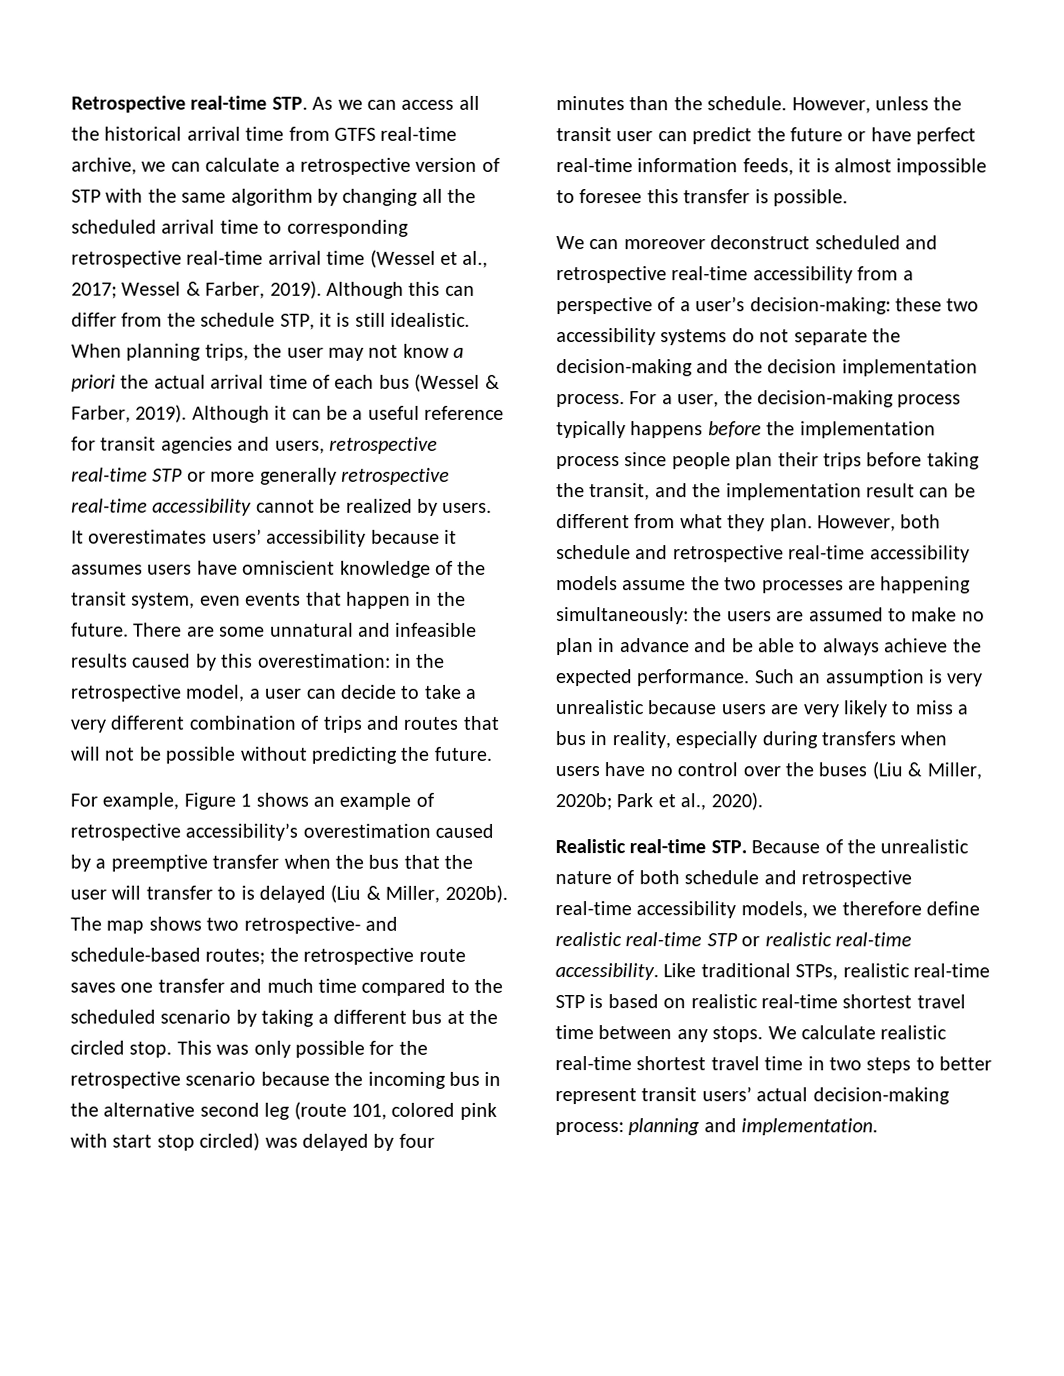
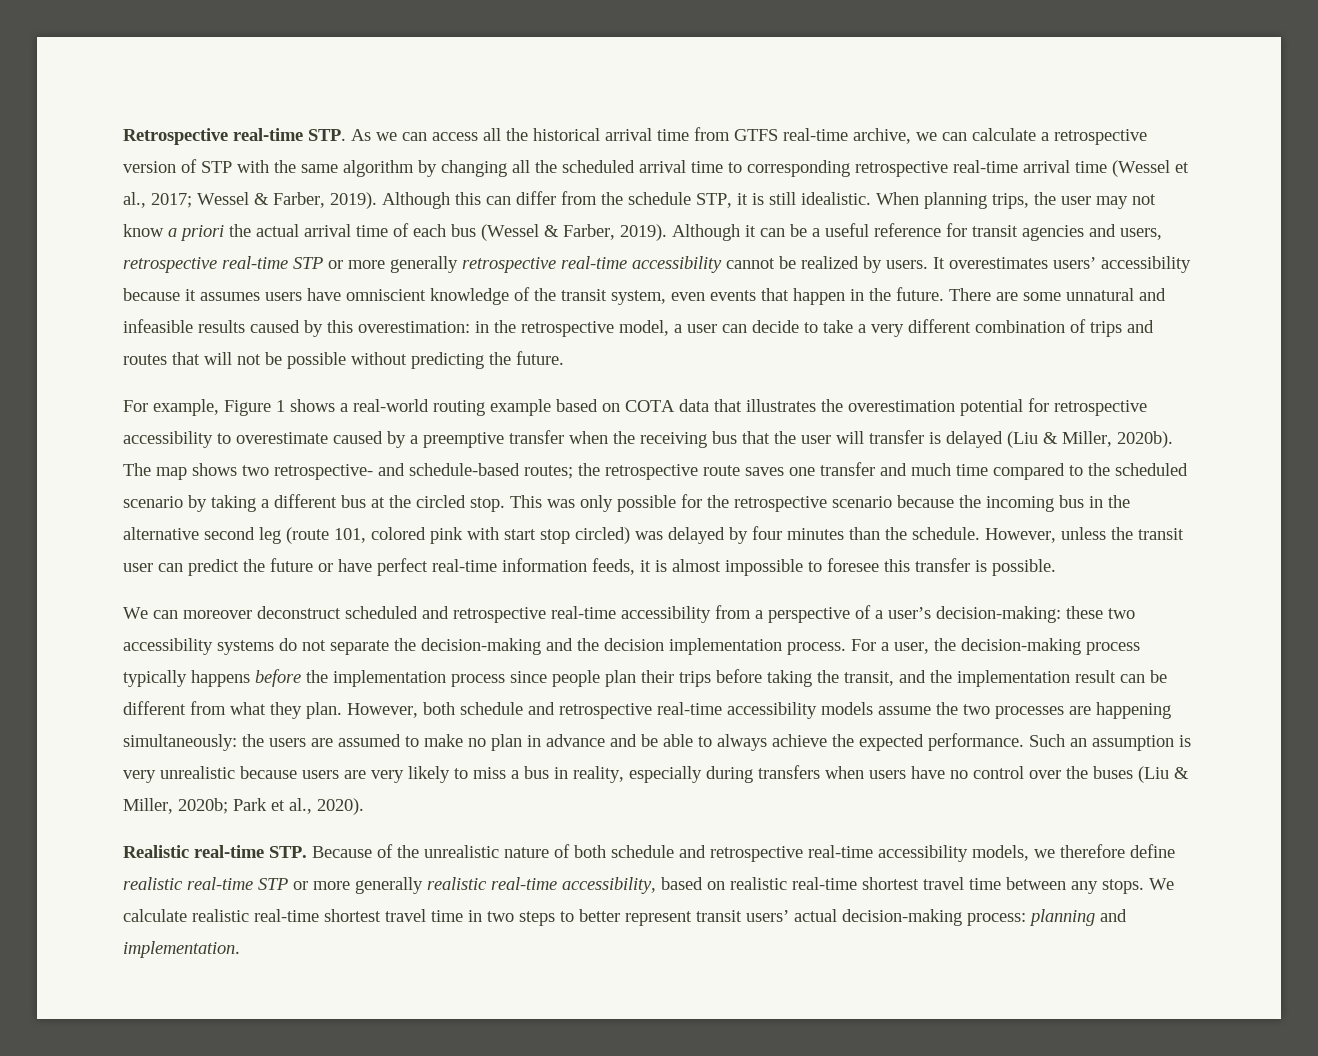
[313,792,434,810] [70,822,431,841] an example of retrospective accessibility’s overestimation -> [340,398,1147,416] [123,431,328,448] a real-world routing example based on COTA data that illustrates the overestimation potential for retrospective accessibility to overestimate
(364, 861) none -> [640,432,707,448] receiving
[217,886,237,900] to -> (924, 437) none
[764,932,912,947] [555,963,990,981] [555,994,604,1009] realistic real-time accessibility. Like traditional STPs, realistic real-time STP is -> [313,877,656,894] more generally realistic real-time accessibility,

